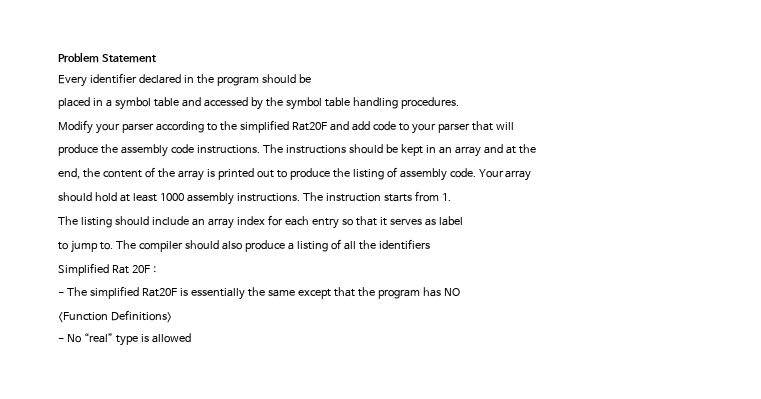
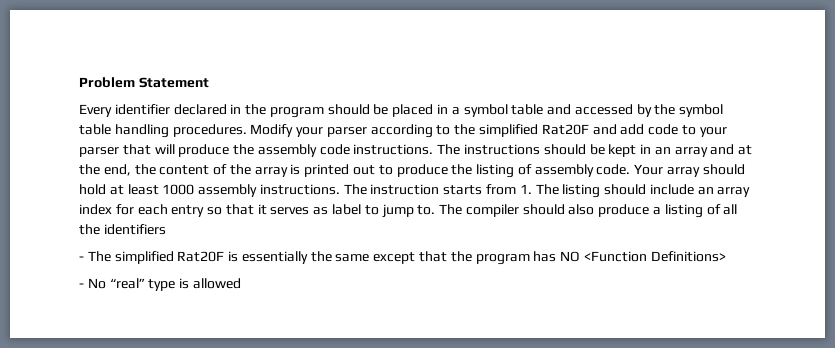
(311, 78) // -> (389, 109) none
(459, 103) // -> (247, 130) none
(514, 126) // -> (175, 149) none
(536, 149) // -> (100, 169) none
(532, 175) // -> (701, 172) none
(451, 197) // -> (532, 189) none
(463, 221) // -> (362, 209) none
[58,263,156,276] // Simplified Rat 20F : -> (166, 229) none
(460, 292) // -> (581, 256) none

